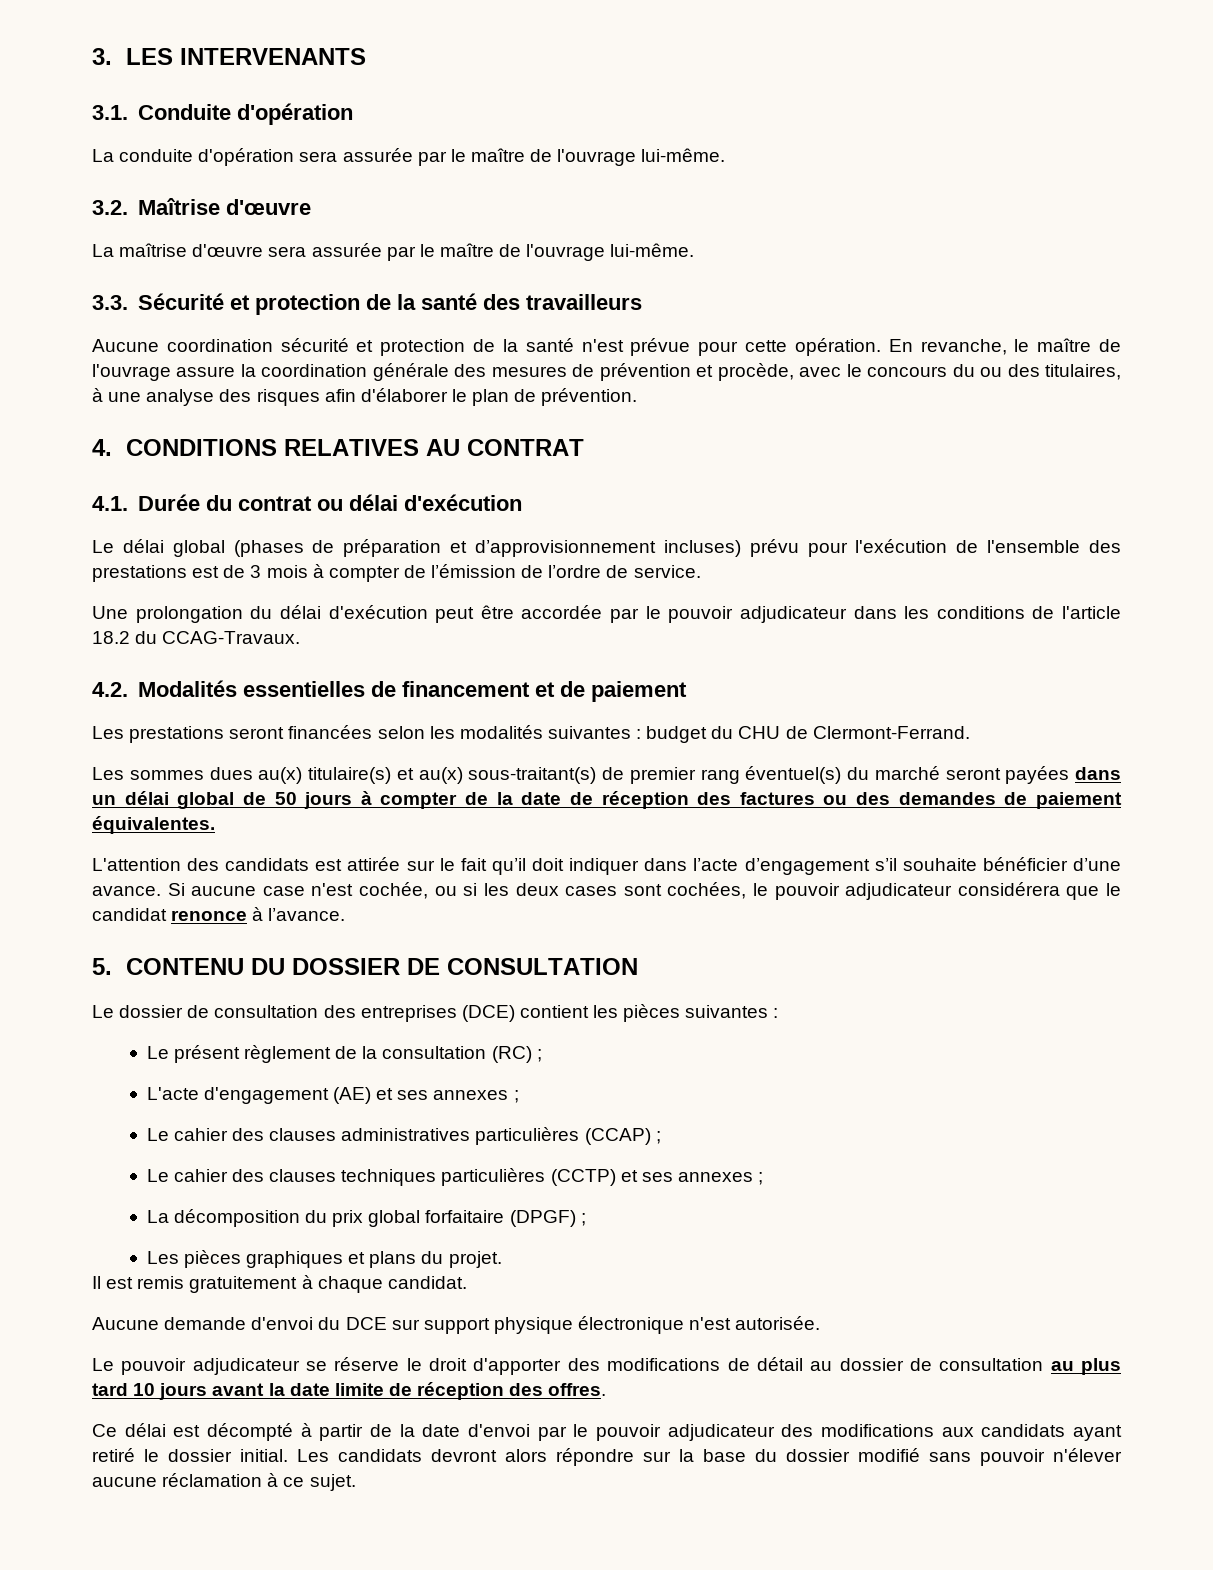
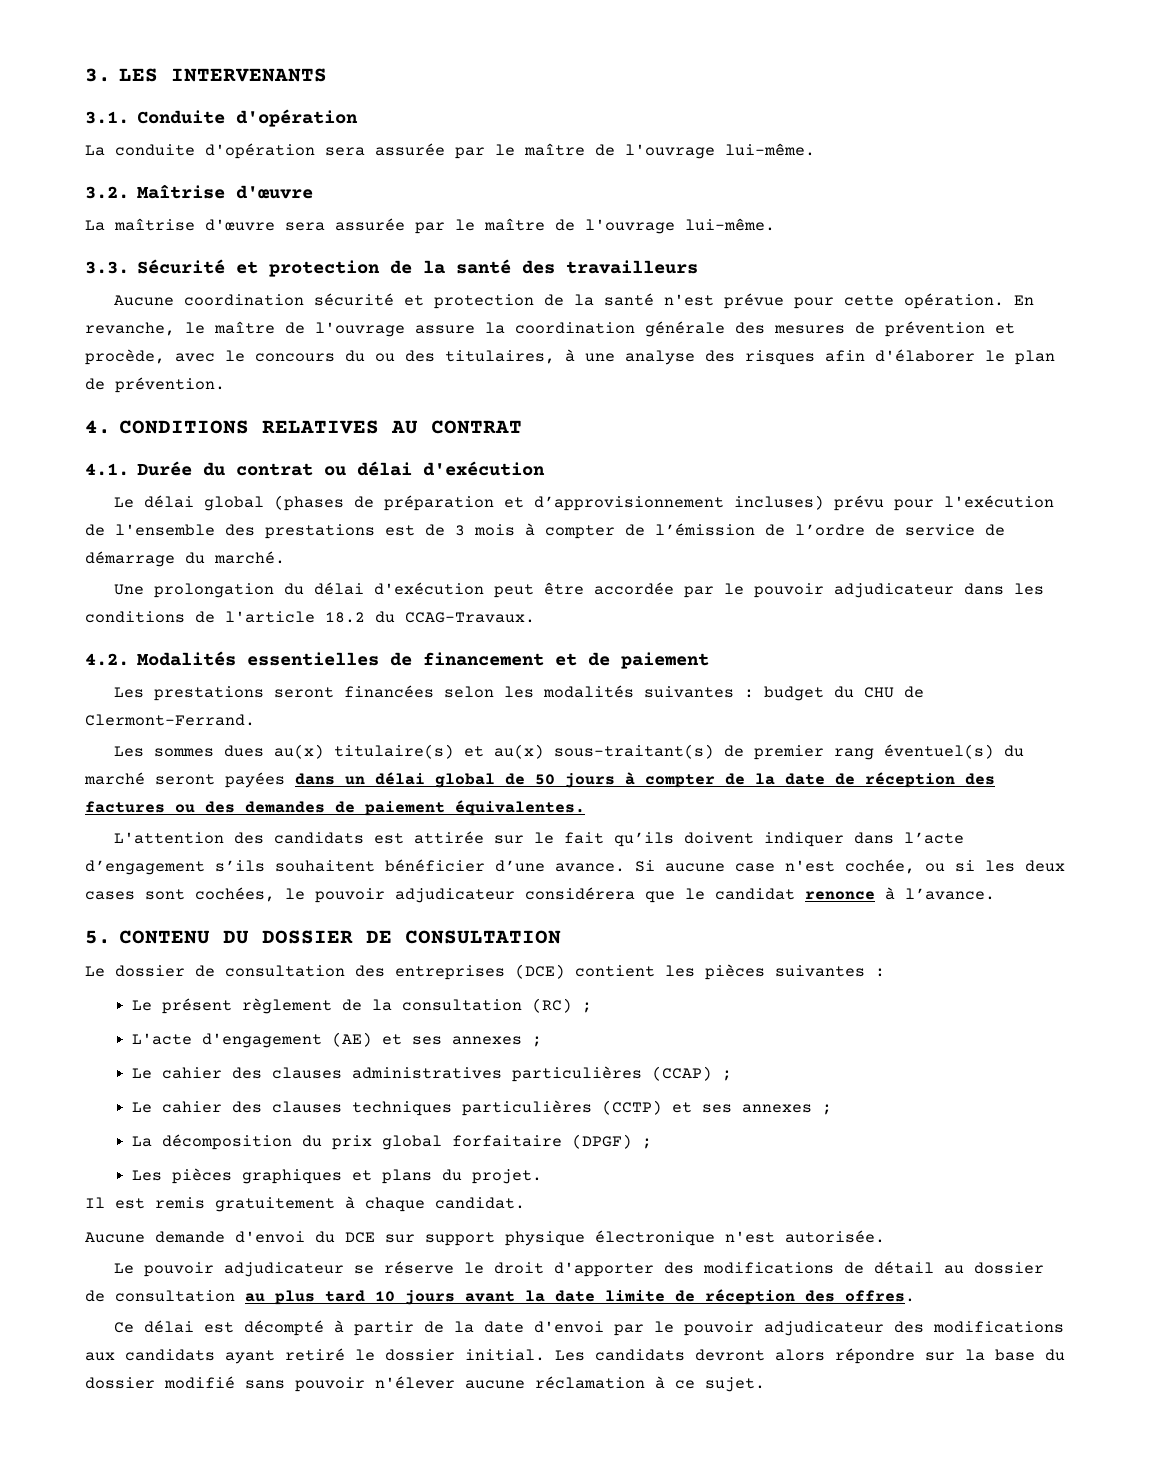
[633,565,701,578] service. -> [905,524,1005,536] [85,551,285,567] service de démarrage du marché.
[491,858,565,875] qu’il doit -> [613,832,754,847] qu’ils doivent
[874,858,977,871] s’il souhaite -> [215,860,375,872] s’ils souhaitent

